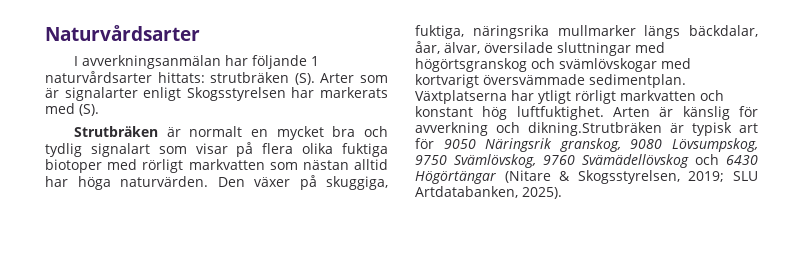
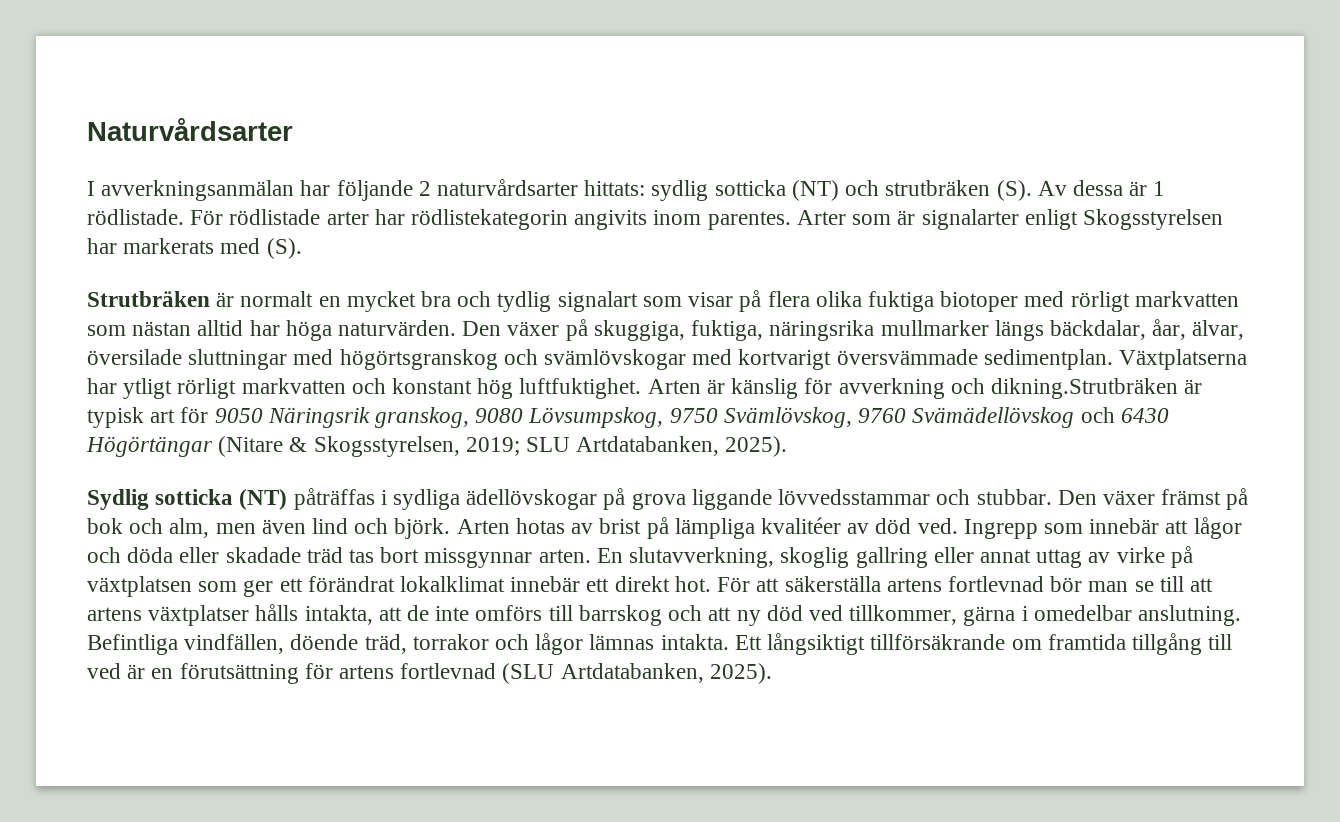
[310,56,319,66] 1 -> [418,181,431,196] 2
[210,72,315,85] strutbräken (S). -> [651,180,1166,201] [87,209,791,230] sydlig sotticka (NT) och strutbräken (S). Av dessa är 1 rödlistade. För rödlistade arter har rödlistekategorin angivits inom parentes.
(562, 193) none -> [87,488,1249,510] [87,517,1242,539] [87,546,1193,568] [87,576,1213,597] [87,604,1241,626] [87,633,1233,655] [87,663,772,684] // Sydlig sotticka (NT) påträffas i sydliga ädellövskogar på grova liggande lövvedsstammar och stubbar. Den växer främst på bok och alm, men även lind och björk. Arten hotas av brist på lämpliga kvalitéer av död ved. Ingrepp som innebär att lågor och döda eller skadade träd tas bort missgynnar arten. En slutavverkning, skoglig gallring eller annat uttag av virke på växtplatsen som ger ett förändrat lokalklimat innebär ett direkt hot. För att säkerställa artens fortlevnad bör man se till att artens växtplatser hålls intakta, att de inte omförs till barrskog och att ny död ved tillkommer, gärna i omedelbar anslutning. Befintliga vindfällen, döende träd, torrakor och lågor lämnas intakta. Ett långsiktigt tillförsäkrande om framtida tillgång till ved är en förutsättning för artens fortlevnad (SLU Artdatabanken, 2025).

